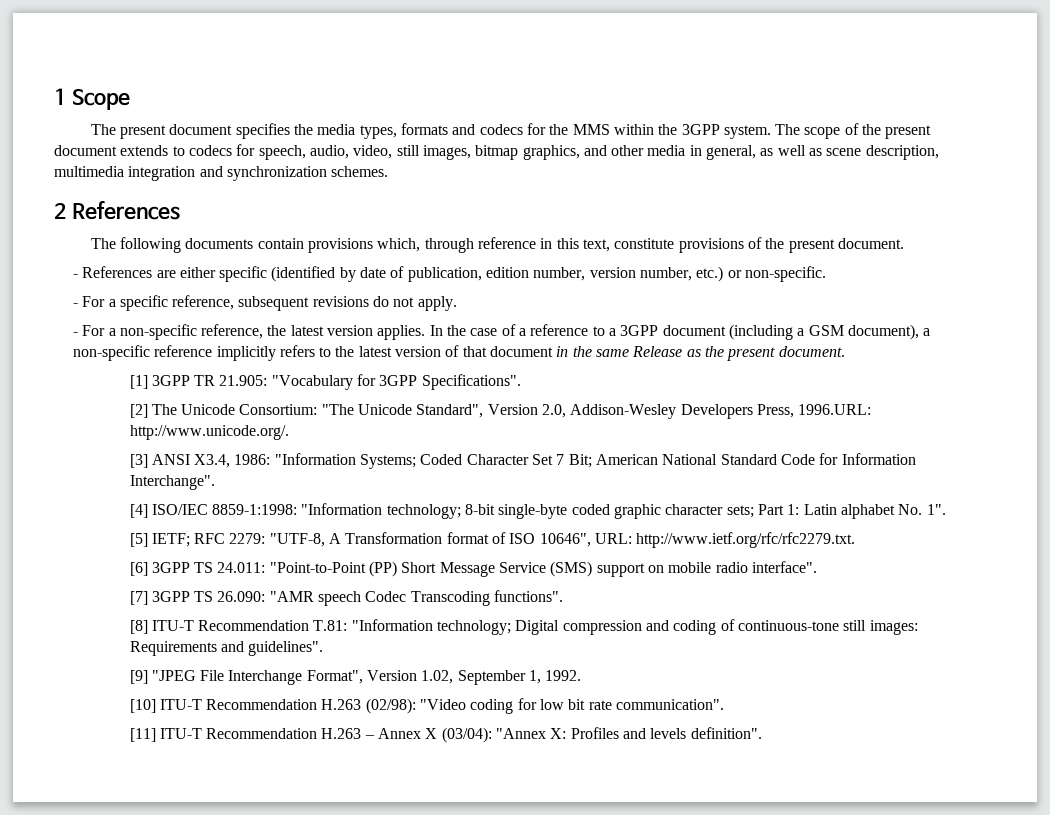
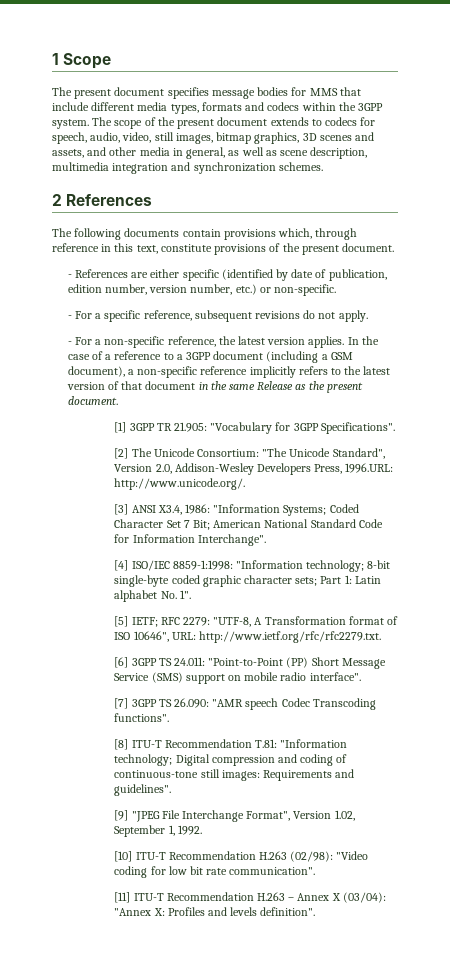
[294,124,314,135] the -> [211,87,361,99] [52,102,135,111] message bodies for MMS that include different
[526,123,610,135] for the MMS -> (300, 106) none
(580, 152) none -> [302,132,375,141] [52,149,84,158] 3D scenes and assets,

